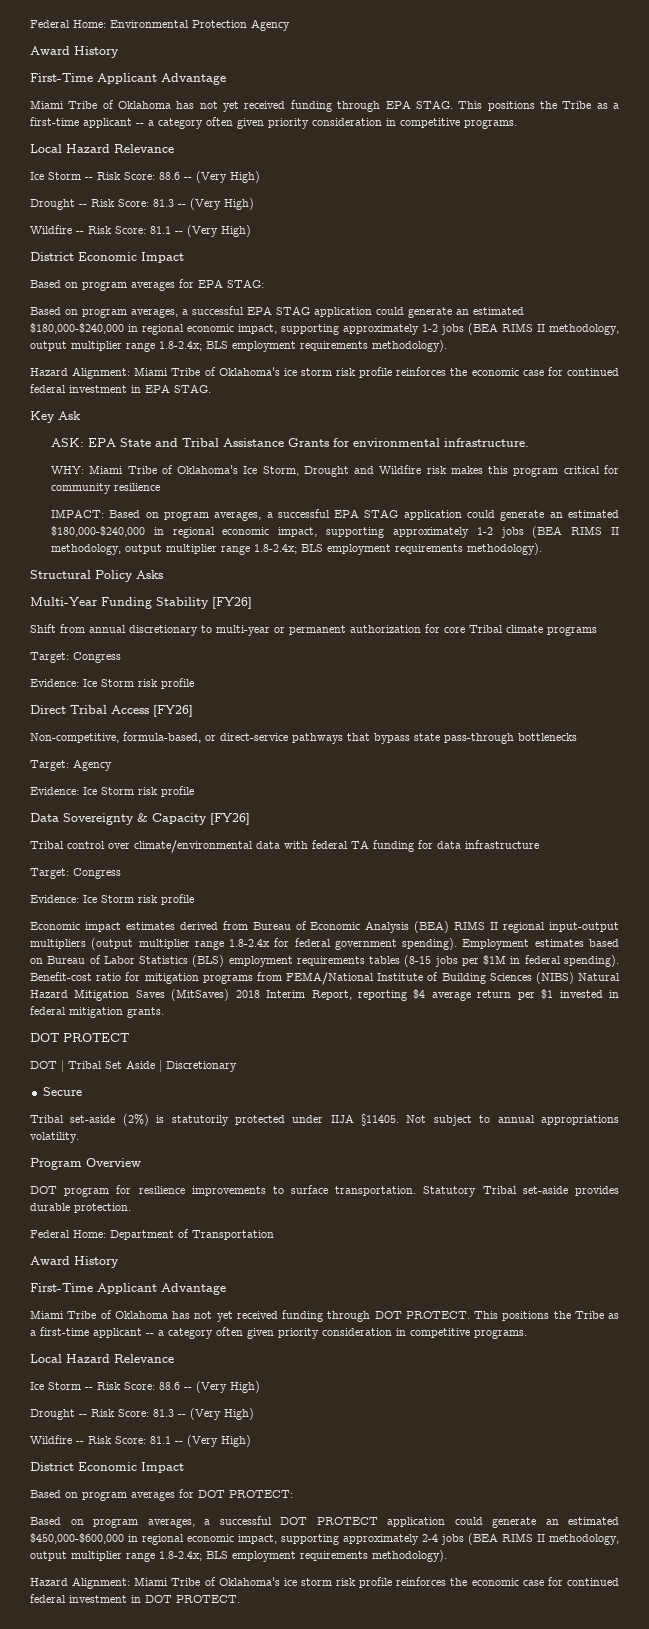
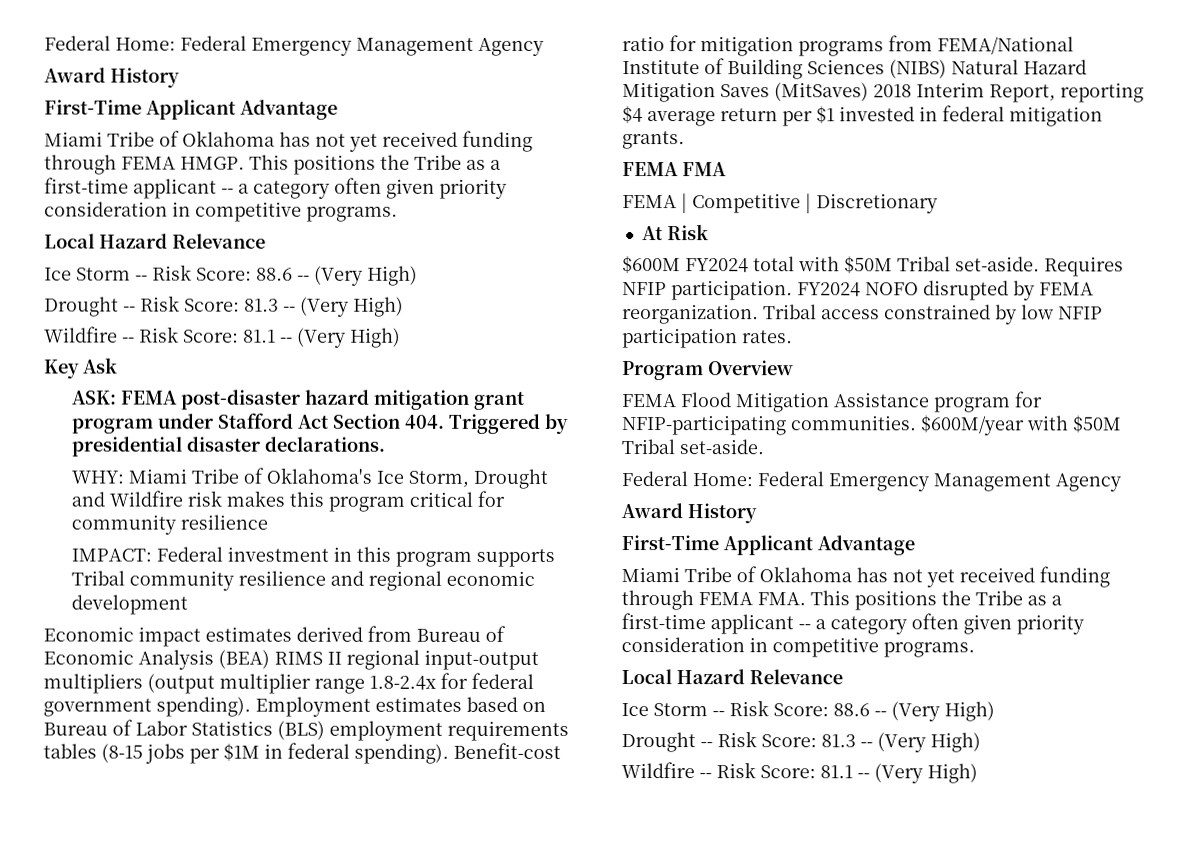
[30,20,247,28] Federal Home: Environmental Protection -> [44,35,474,56] Federal Home: Federal Emergency Management
[385,100,453,109] EPA STAG. -> [121,156,245,170] FEMA HMGP.
[30,252,184,263] [30,279,264,291] [30,306,524,318] [30,323,619,335] [30,340,447,352] [30,367,619,379] [30,384,211,393] [30,411,81,423] [50,438,529,447] District Economic Impact // Based on program averages for EPA STAG: // Based on program averages, a successful EPA STAG application could generate an estimated $180,000-$240,000 in regional economic impact, supporting approximately 1-2 jobs (BEA RIMS II methodology, output multiplier range 1.8-2.4x; BLS employment requirements methodology). // Hazard Alignment: Miami Tribe of Oklahoma's ice storm risk profile reinforces the economic case for continued federal investment in EPA STAG. // Key Ask // ASK: EPA State and Tribal Assistance Grants for environmental infrastructure. -> [44,357,118,379] [72,389,526,410] [71,412,570,434] [71,436,386,457] Key Ask // ASK: FEMA post-disaster hazard mitigation grant program under Stafford Act Section 404. Triggered by presidential disaster declarations.
[109,509,619,521] [50,526,619,538] [50,543,542,555] [30,570,163,582] [30,597,252,609] [30,624,597,636] [30,652,121,663] [30,678,194,689] [30,705,193,717] [30,732,577,744] [30,759,112,771] [30,786,194,797] [30,813,250,825] [30,840,539,853] [30,868,121,879] [30,894,194,905] Based on program averages, a successful EPA STAG application could generate an estimated $180,000-$240,000 in regional economic impact, supporting approximately 1-2 jobs (BEA RIMS II methodology, output multiplier range 1.8-2.4x; BLS employment requirements methodology). // Structural Policy Asks // Multi-Year Funding Stability [FY26] // Shift from annual discretionary to multi-year or permanent authorization for core Tribal climate programs // Target: Congress // Evidence: Ice Storm risk profile // Direct Tribal Access [FY26] // Non-competitive, formula-based, or direct-service pathways that bypass state pass-through bottlenecks // Target: Agency // Evidence: Ice Storm risk profile // Data Sovereignty & Capacity [FY26] // Tribal control over climate/environmental data with federal TA funding for data infrastructure // Target: Congress // Evidence: Ice Storm risk profile -> [156,546,556,567] [71,570,536,591] [71,594,189,615] Federal investment in this program supports Tribal community resilience and regional economic development
[30,1033,129,1042] [30,1060,237,1072] [42,1087,82,1096] [30,1114,619,1126] [30,1132,79,1143] [30,1158,141,1170] [30,1185,619,1197] [30,1203,131,1213] [30,1229,274,1240] DOT PROTECT // DOT | Tribal Set Aside | Discretionary // Secure // Tribal set-aside (2%) is statutorily protected under IIJA §11405. Not subject to annual appropriations volatility. // Program Overview // DOT program for resilience improvements to surface transportation. Statutory Tribal set-aside provides durable protection. // Federal Home: Department of Transportation -> [622,162,727,177] [622,193,938,214] [641,224,709,241] [622,256,1124,277] [622,280,1094,301] [622,304,1103,325] [622,328,793,349] [622,360,794,381] [622,391,1043,413] [621,415,1122,436] [621,439,764,455] [621,471,1121,492] FEMA FMA // FEMA | Competitive | Discretionary // At Risk // $600M FY2024 total with $50M Tribal set-aside. Requires NFIP participation. FY2024 NOFO disrupted by FEMA reorganization. Tribal access constrained by low NFIP participation rates. // Program Overview // FEMA Flood Mitigation Assistance program for NFIP-participating communities. $600M/year with $50M Tribal set-aside. // Federal Home: Federal Emergency Management Agency
[374,1311,470,1319] DOT PROTECT. -> [698,592,806,606] FEMA FMA.
[30,1462,184,1473] [30,1489,293,1501] [30,1516,619,1528] [30,1533,619,1545] [30,1550,447,1562] [30,1577,619,1589] [30,1594,240,1603] // District Economic Impact // Based on program averages for DOT PROTECT: // Based on program averages, a successful DOT PROTECT application could generate an estimated $450,000-$600,000 in regional economic impact, supporting approximately 2-4 jobs (BEA RIMS II methodology, output multiplier range 1.8-2.4x; BLS employment requirements methodology). // Hazard Alignment: Miami Tribe of Oklahoma's ice storm risk profile reinforces the economic case for continued federal investment in DOT PROTECT. -> (978, 773) none

